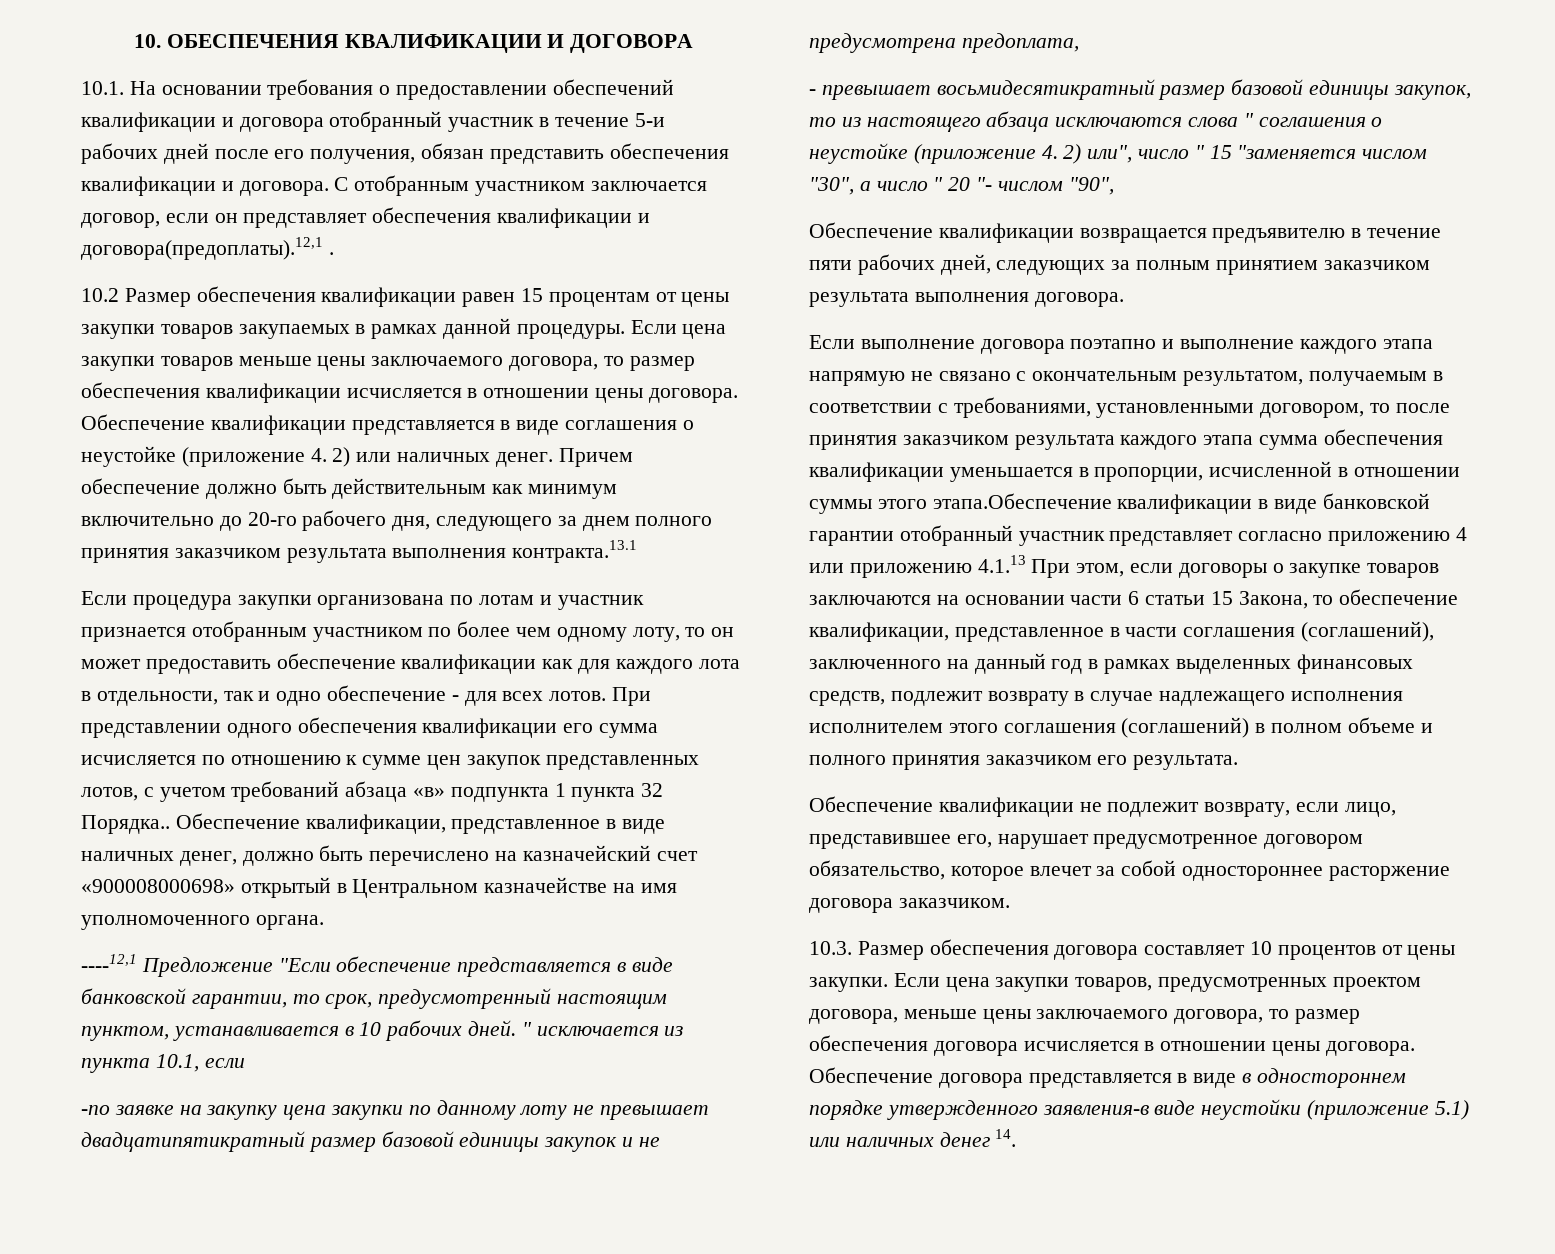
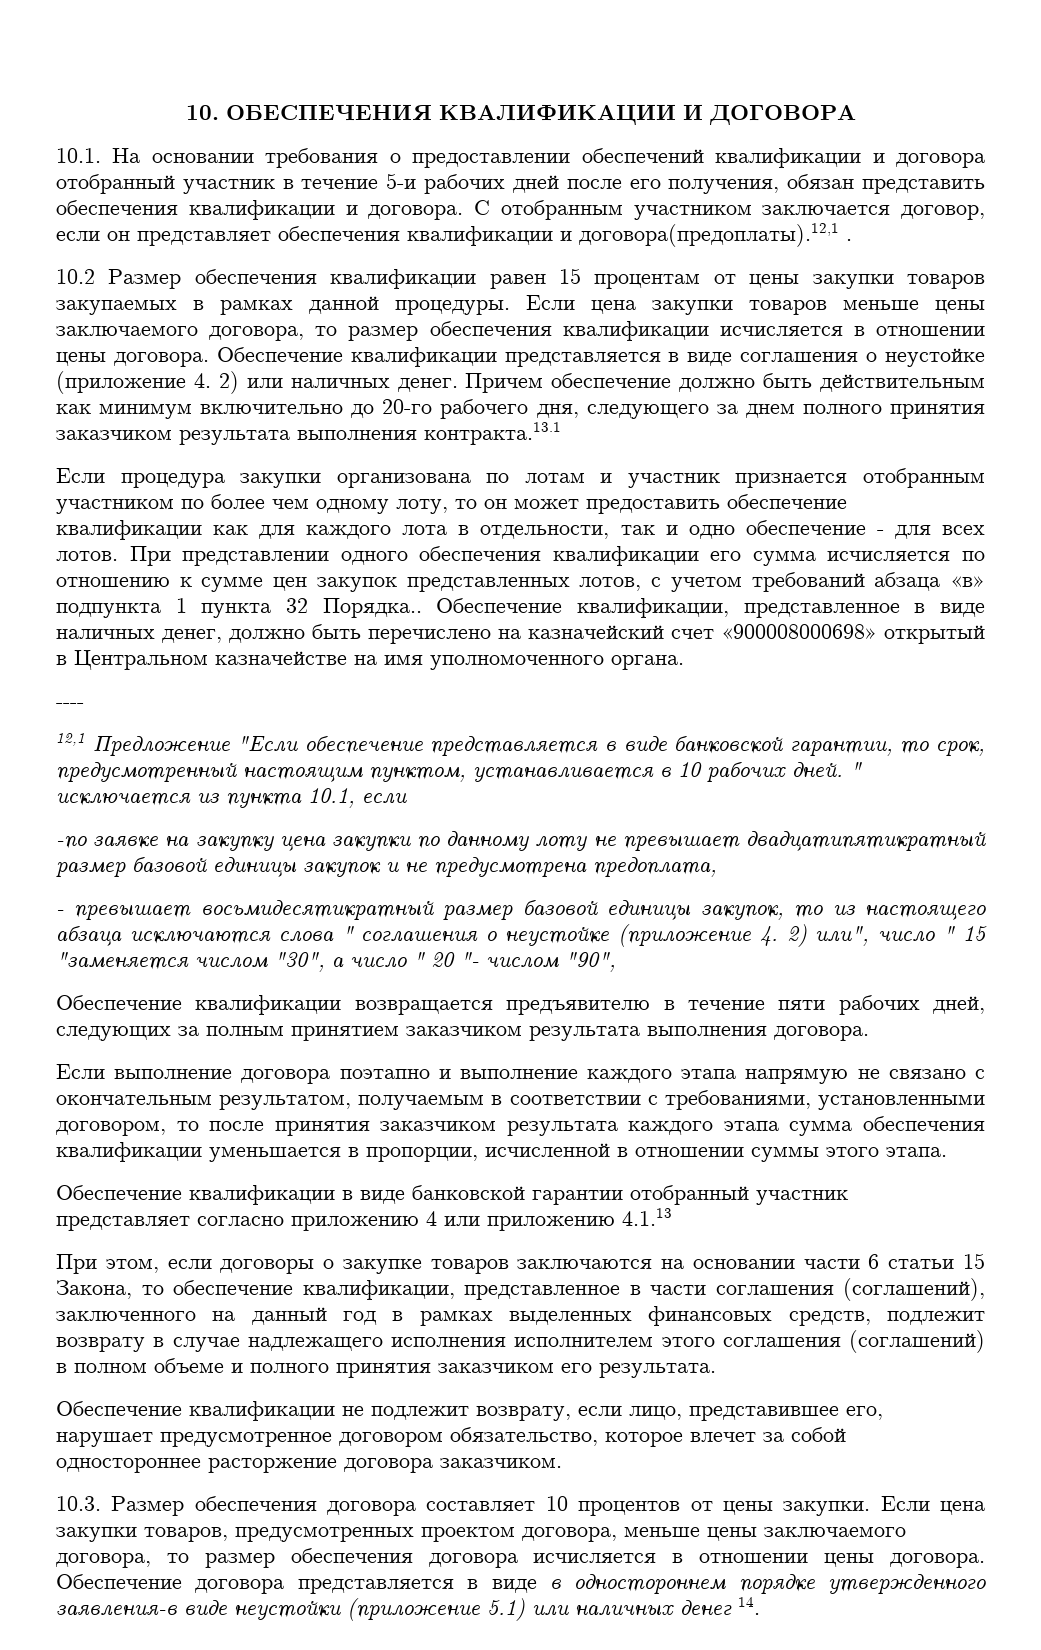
[81,954,137,972] ----12,1 -> [56,703,84,708] [56,733,85,746] ---- // 12,1
[932,493,1112,509] этапа.Обеспечение -> [886,1147,947,1157] [56,1185,182,1200] этапа. // Обеспечение
(1026, 564) none -> (672, 1217) //

